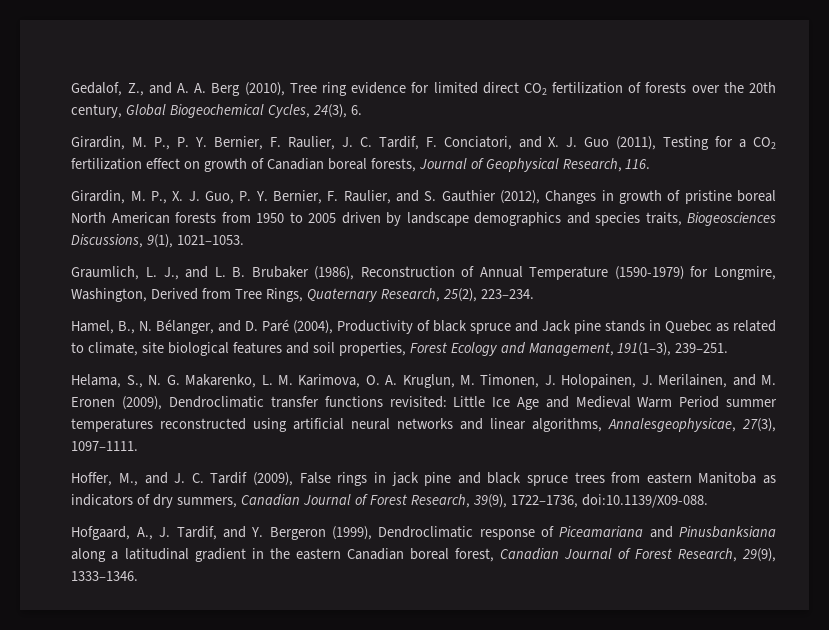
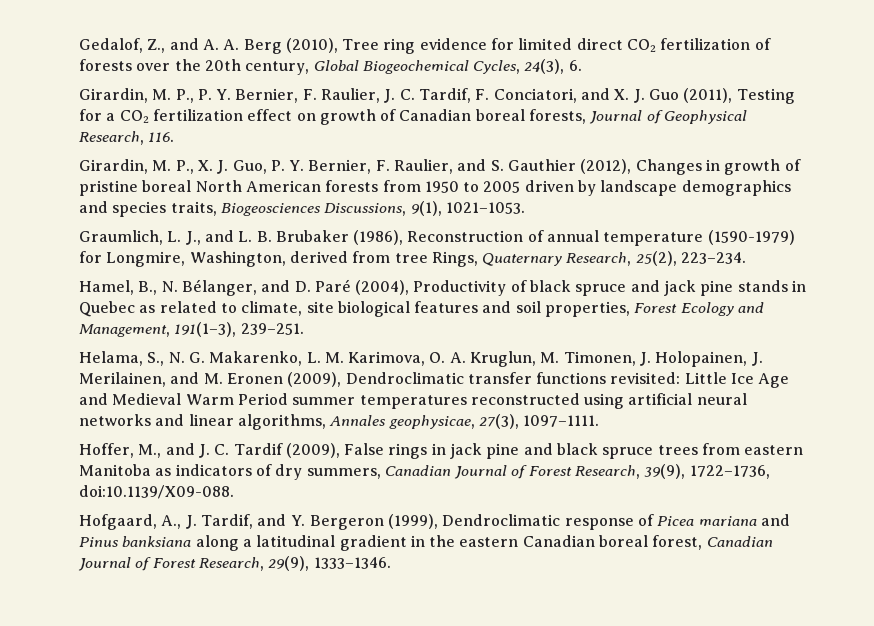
[479,266,609,280] Annual Temperature -> [547,230,704,246] annual temperature
[151,288,263,300] Derived from Tree -> [289,251,428,263] derived from tree
[542,320,572,332] Jack -> [664,280,697,296] jack
[608,418,737,432] Annalesgeophysicae, -> [329,415,475,429] Annales geophysicae,
[559,526,776,538] Piceamariana and Pinusbanksiana -> [657,514,791,526] [78,536,192,547] Picea mariana and Pinus banksiana

